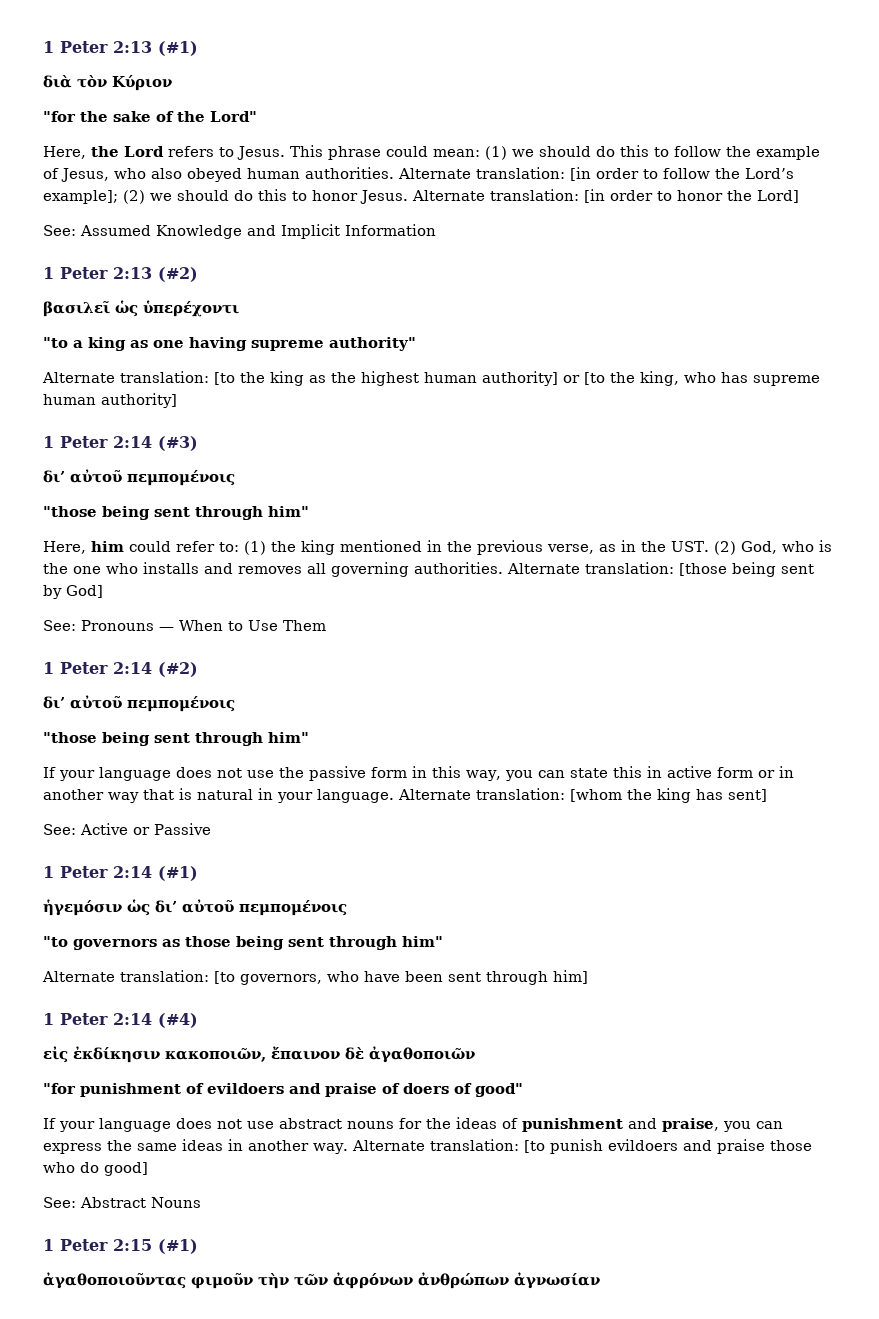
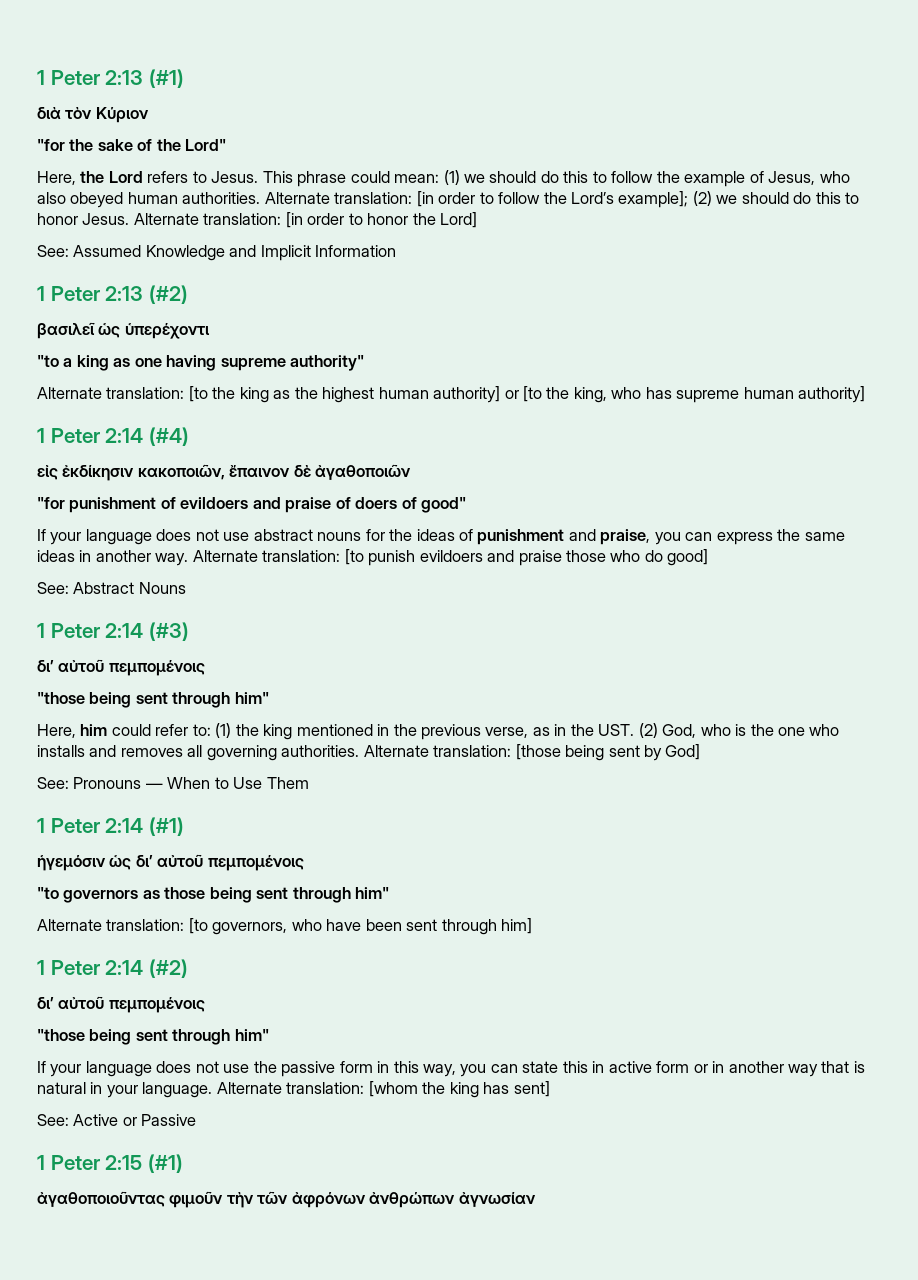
[43,436,198,451] [43,469,235,486] [43,506,309,520] [43,540,832,555] [43,562,814,577] [43,585,103,599] [43,620,326,631] [43,662,198,677] [43,695,235,712] [43,732,309,746] [43,766,794,781] [43,788,767,803] [43,823,211,835] [43,866,198,881] [43,899,347,916] [43,936,443,950] [42,970,588,985] // 1 Peter 2:14 (#3) // δι’ αὐτοῦ πεμπομένοις // "those being sent through him" // Here, him could refer to: (1) the king mentioned in the previous verse, as in the UST. (2) God, who is the one who installs and removes all governing authorities. Alternate translation: [those being sent by God] // See: Pronouns — When to Use Them // 1 Peter 2:14 (#2) // δι’ αὐτοῦ πεμπομένοις // "those being sent through him" // If your language does not use the passive form in this way, you can state this in active form or in another way that is natural in your language. Alternate translation: [whom the king has sent] // See: Active or Passive // 1 Peter 2:14 (#1) // ἡγεμόσιν ὡς δι’ αὐτοῦ πεμπομένοις // "to governors as those being sent through him" // Alternate translation: [to governors, who have been sent through him] -> (866, 394) none
(201, 1202) none -> [37,622,189,641] [37,659,205,676] [37,692,269,708] [37,723,840,740] [37,744,701,761] [37,777,309,789] [37,817,184,836] [37,854,304,871] [37,887,390,903] [37,918,533,935] [37,959,188,978] [37,996,205,1013] [37,1029,269,1045] [37,1061,865,1077] [37,1081,550,1098] [37,1114,197,1126] // 1 Peter 2:14 (#3) // δι’ αὐτοῦ πεμπομένοις // "those being sent through him" // Here, him could refer to: (1) the king mentioned in the previous verse, as in the UST. (2) God, who is the one who installs and removes all governing authorities. Alternate translation: [those being sent by God] // See: Pronouns — When to Use Them // 1 Peter 2:14 (#1) // ἡγεμόσιν ὡς δι’ αὐτοῦ πεμπομένοις // "to governors as those being sent through him" // Alternate translation: [to governors, who have been sent through him] // 1 Peter 2:14 (#2) // δι’ αὐτοῦ πεμπομένοις // "those being sent through him" // If your language does not use the passive form in this way, you can state this in active form or in another way that is natural in your language. Alternate translation: [whom the king has sent] // See: Active or Passive

